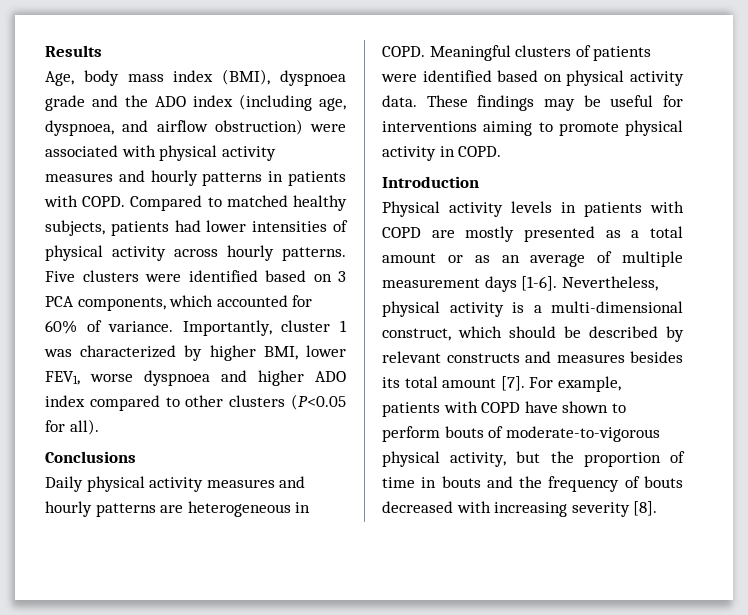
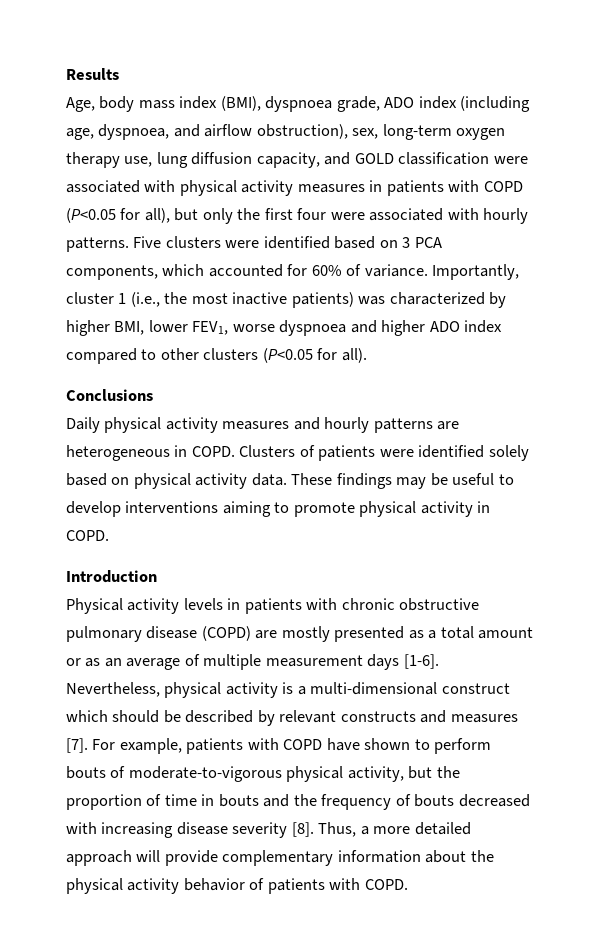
[45,95,148,111] grade and the -> [336,96,380,112] grade,
[214,119,303,135] obstruction) -> [256,124,506,140] [66,152,490,168] obstruction), sex, long-term oxygen therapy use, lung diffusion capacity, and GOLD classification
[118,170,346,186] [44,195,347,211] [45,220,349,236] [45,245,218,261] and hourly patterns in patients with COPD. Compared to matched healthy subjects, patients had lower intensities of physical activity across -> [369,180,523,196] [66,208,479,224] in patients with COPD (P<0.05 for all), but only the first four were associated with
(347, 326) none -> [130,292,354,308] (i.e., the most inactive patients)
[429,45,572,61] Meaningful clusters -> [239,445,296,457] Clusters
(492, 76) none -> [488,445,529,461] solely
[663,95,683,107] for -> [498,474,514,485] [66,501,121,517] to develop
[382,227,421,238] COPD -> [341,598,480,611] [66,626,251,642] chronic obstructive pulmonary disease (COPD)
[382,328,451,341] construct, -> [441,683,510,694] construct
[630,351,683,363] [382,376,497,388] besides its total amount -> (518, 718) none
(568, 509) none -> [176,822,228,835] disease
(658, 508) none -> [318,822,471,837] [66,850,494,866] [66,878,408,894] Thus, a more detailed approach will provide complementary information about the physical activity behavior of patients with COPD.

